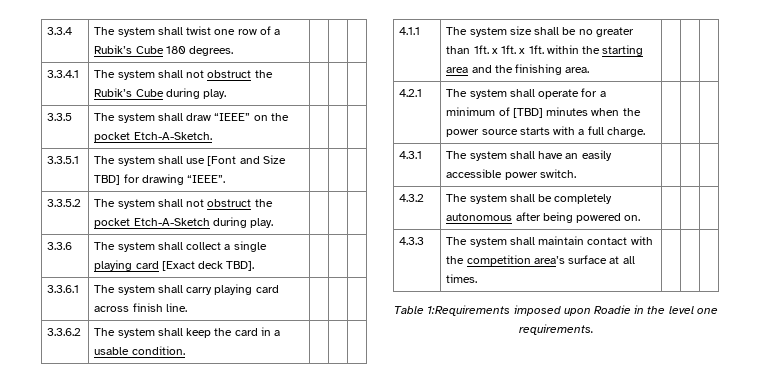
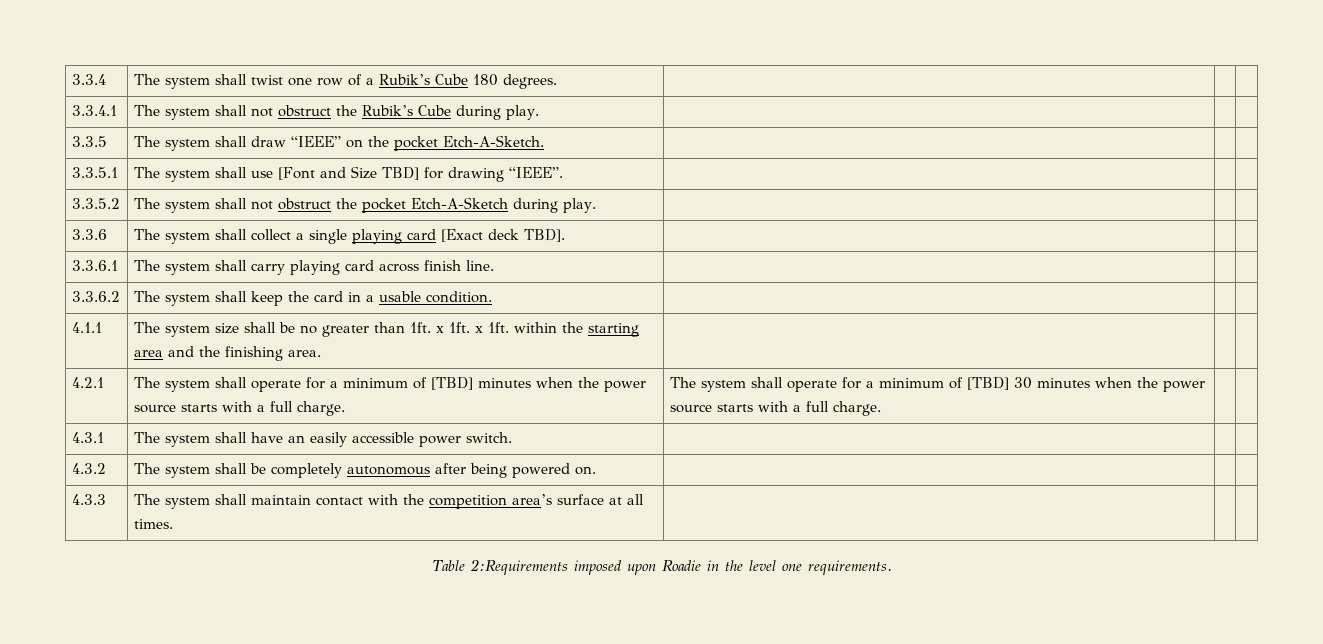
(645, 132) none -> [669,377,1205,392] [669,401,881,416] The system shall operate for a minimum of [TBD] 30 minutes when the power source starts with a full charge.
[427,305,511,316] 1:Requirements -> [469,559,568,575] 2:Requirements

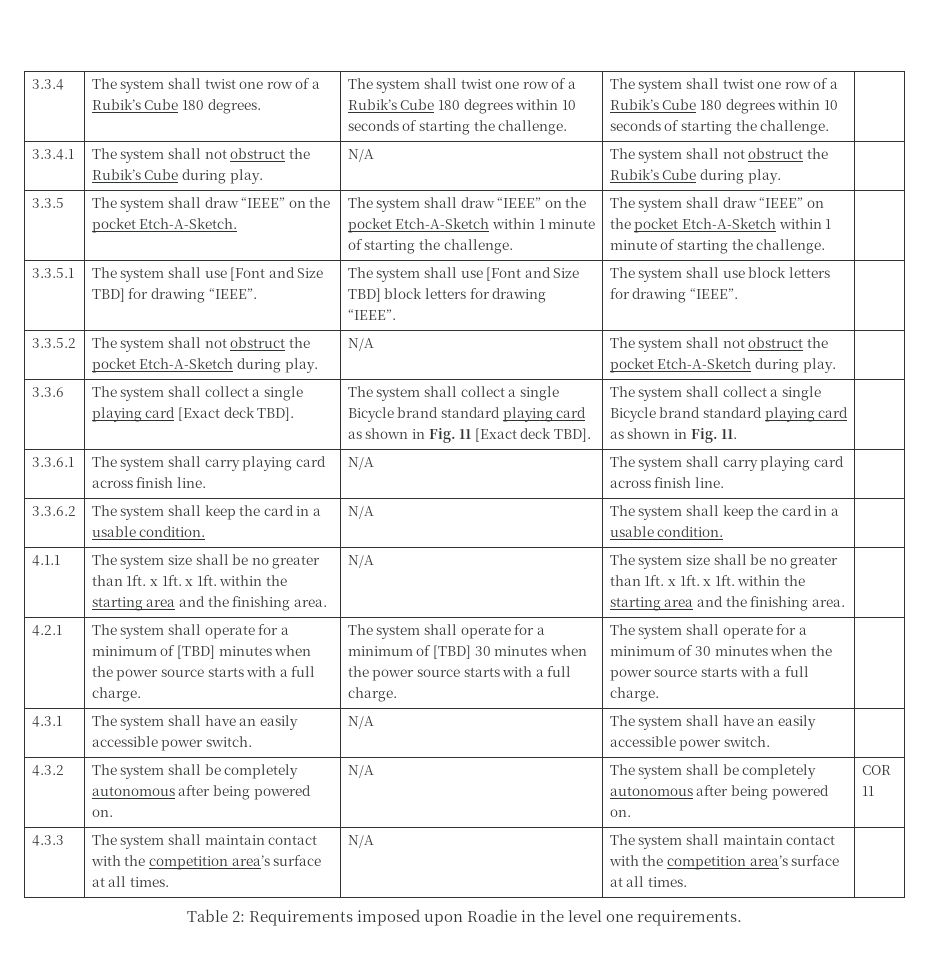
(557, 81) | -> [347,78,577,93] [347,99,576,114] [347,120,568,135] [609,78,839,93] [609,99,838,114] [609,120,830,135] The system shall twist one row of a Rubik’s Cube 180 degrees within 10 seconds of starting the challenge. | The system shall twist one row of a Rubik’s Cube 180 degrees within 10 seconds of starting the challenge.
(539, 112) | -> [347,149,374,162] [609,148,828,163] [609,169,781,184] N/A | The system shall not obstruct the Rubik’s Cube during play.
(544, 141) | -> [347,197,587,212] [347,218,596,233] [347,239,513,254] [609,197,824,212] [609,218,832,233] [609,239,826,254] The system shall draw “IEEE” on the pocket Etch-A-Sketch within 1 minute of starting the challenge. | The system shall draw “IEEE” on the pocket Etch-A-Sketch within 1 minute of starting the challenge.
(563, 172) | -> [347,267,580,282] [347,288,547,303] [347,309,396,320] [609,267,830,282] [609,288,738,303] The system shall use [Font and Size TBD] block letters for drawing “IEEE”. | The system shall use block letters for drawing “IEEE”.
(596, 205) | -> [347,338,374,351] [609,337,828,352] [609,358,836,373] N/A | The system shall not obstruct the pocket Etch-A-Sketch during play.
(565, 235) | -> [347,386,559,401] [347,407,587,422] [347,428,592,443] [609,386,821,401] [609,407,849,422] [609,428,738,443] The system shall collect a single Bicycle brand standard playing card as shown in Fig. 11 [Exact deck TBD]. | The system shall collect a single Bicycle brand standard playing card as shown in Fig. 11.
(494, 265) | -> [347,457,374,470] [609,456,844,471] [609,477,724,488] N/A | The system shall carry playing card across finish line.
(492, 297) | -> [347,506,374,519] [609,505,840,520] [609,526,724,537] N/A | The system shall keep the card in a usable condition.
(321, 353) | -> [347,555,374,568] [609,554,839,569] [609,575,806,586] [609,596,845,611] N/A | The system size shall be no greater than 1ft. x 1ft. x 1ft. within the starting area and the finishing area.
(881, 408) none -> [609,624,807,639] [609,645,832,656] [609,666,809,681] [609,687,659,702] The system shall operate for a minimum of 30 minutes when the power source starts with a full charge.
(512, 437) | -> [347,716,374,729] [609,715,816,730] [609,736,770,751] N/A | The system shall have an easily accessible power switch.
(596, 470) | | -> [347,765,374,778] [609,764,817,779] [609,785,829,800] [609,809,631,817] [861,765,891,775] [861,786,874,796] N/A | The system shall be completely autonomous after being powered on. | COR 11
(173, 524) | -> [347,835,374,848] [609,834,836,849] [608,855,840,870] [609,876,687,887] N/A | The system shall maintain contact with the competition area’s surface at all times.
[469,559,568,575] 2:Requirements -> [231,910,353,926] 2: Requirements

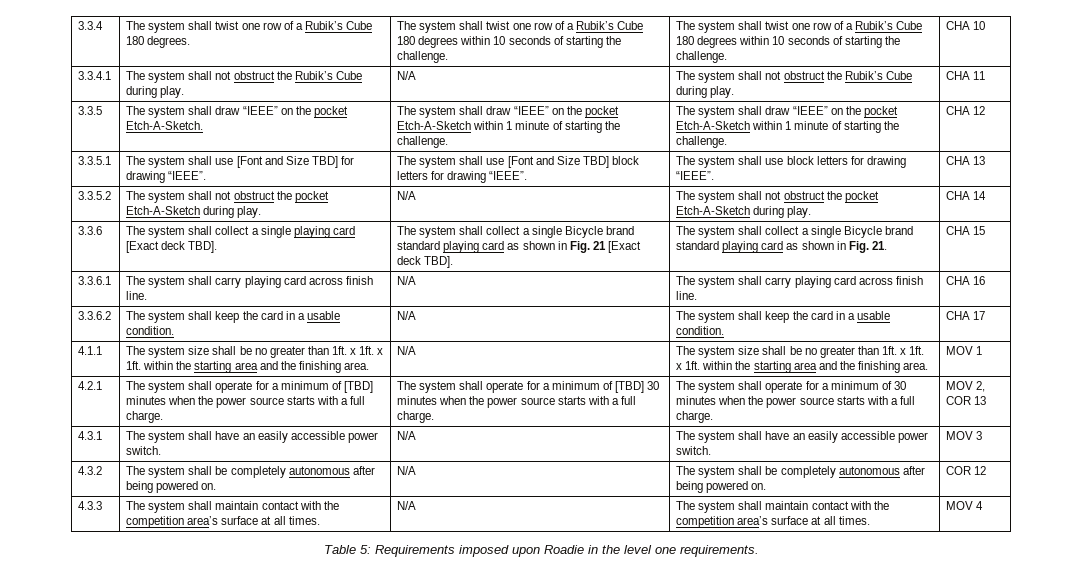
(830, 127) none -> [946,21,986,30] CHA 10
(781, 176) none -> [946,71,986,80] CHA 11
(826, 246) none -> [946,106,986,115] CHA 12
(738, 293) none -> [946,156,986,165] CHA 13
(836, 365) none -> [946,191,987,200] CHA 14
[459,429,472,439] 11 -> [592,241,606,250] 21
[721,429,738,439] 11. | -> [871,241,887,250] [946,226,986,235] 21. | CHA 15
(724, 482) none -> [946,276,986,285] CHA 16
(724, 531) none -> [946,311,986,320] CHA 17
(845, 603) none -> [946,346,983,355] MOV 1
(659, 694) none -> [946,381,986,392] [946,396,987,405] MOV 2, COR 13
(770, 741) none -> [946,431,983,440] MOV 3
[861,786,874,796] 11 -> [974,466,987,475] 12
(687, 882) none -> [946,501,984,510] MOV 4
[231,911,245,922] 2: -> [359,545,371,554] 5:

